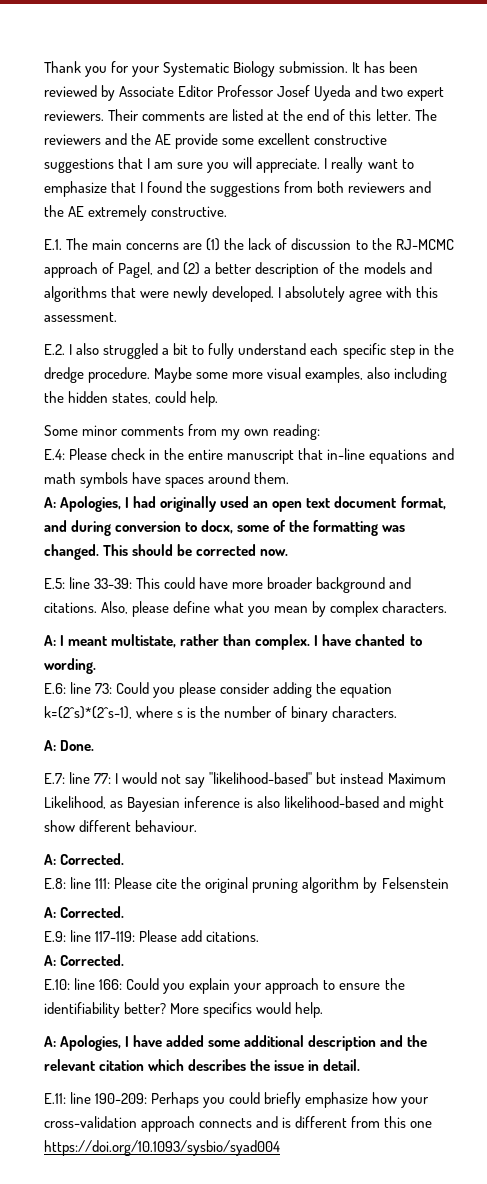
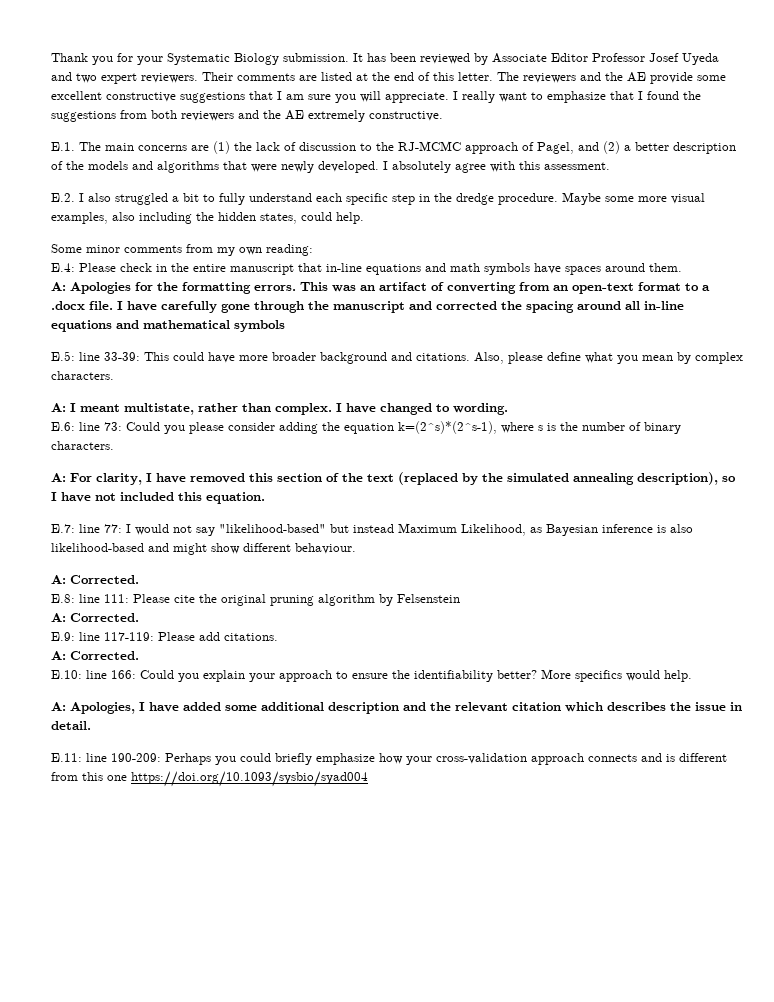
[60,496,446,512] [44,520,406,536] [44,544,289,560] Apologies, I had originally used an open text document format, and during conversion to docx, some of the formatting was changed. This should be corrected now. -> [70,282,710,294] [51,301,684,313] [51,320,285,332] Apologies for the formatting errors. This was an artifact of converting from an open-text format to a .docx file. I have carefully gone through the manuscript and corrected the spacing around all in-line equations and mathematical symbols
[355,634,406,646] chanted -> [380,403,432,415] changed
[60,740,95,751] Done. -> [70,472,736,485] [51,492,265,504] For clarity, I have removed this section of the text (replaced by the simulated annealing description), so I have not included this equation.

